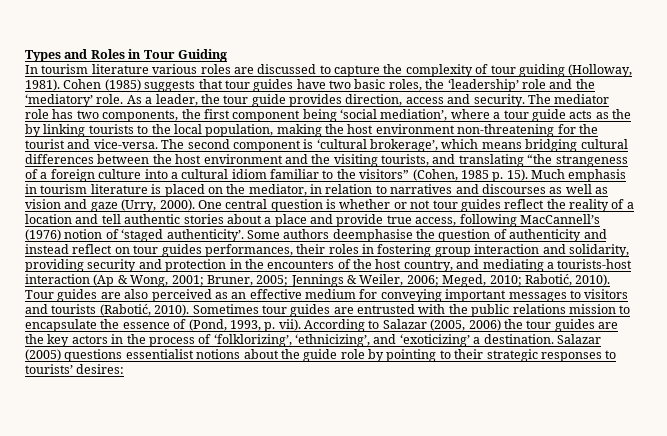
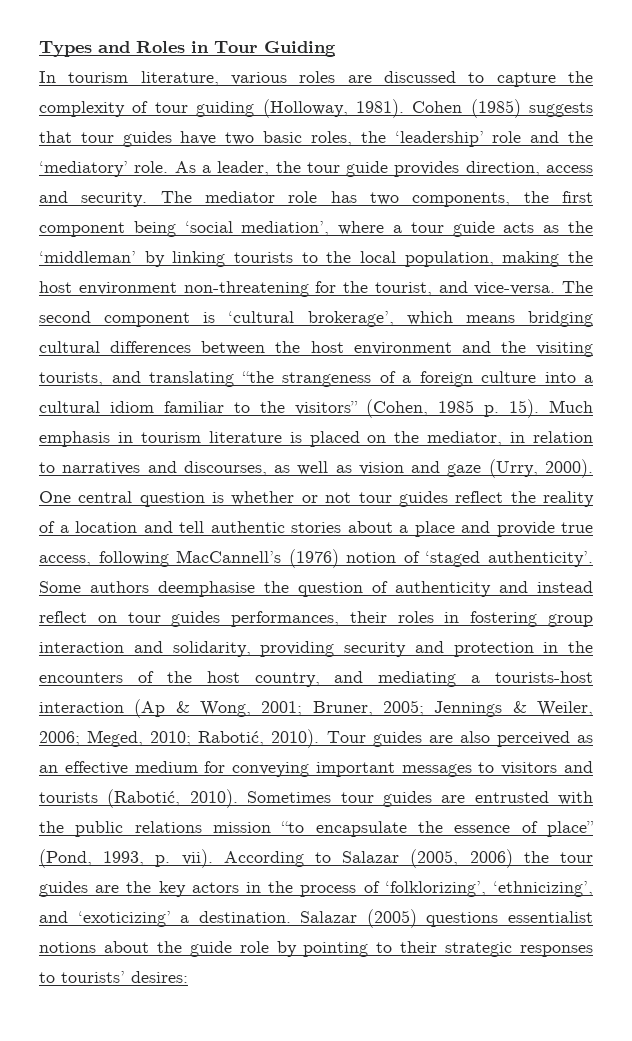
[91,64,149,74] literature -> [140,71,219,86] literature,
(631, 114) none -> [39,251,136,263] ‘middleman’
[25,139,65,149] tourist -> [374,282,432,296] tourist,
[481,184,546,194] discourses -> [183,461,267,476] discourses,
[619,305,631,314] to -> [281,821,305,833] “to
(187, 324) none -> [547,821,594,837] place”

